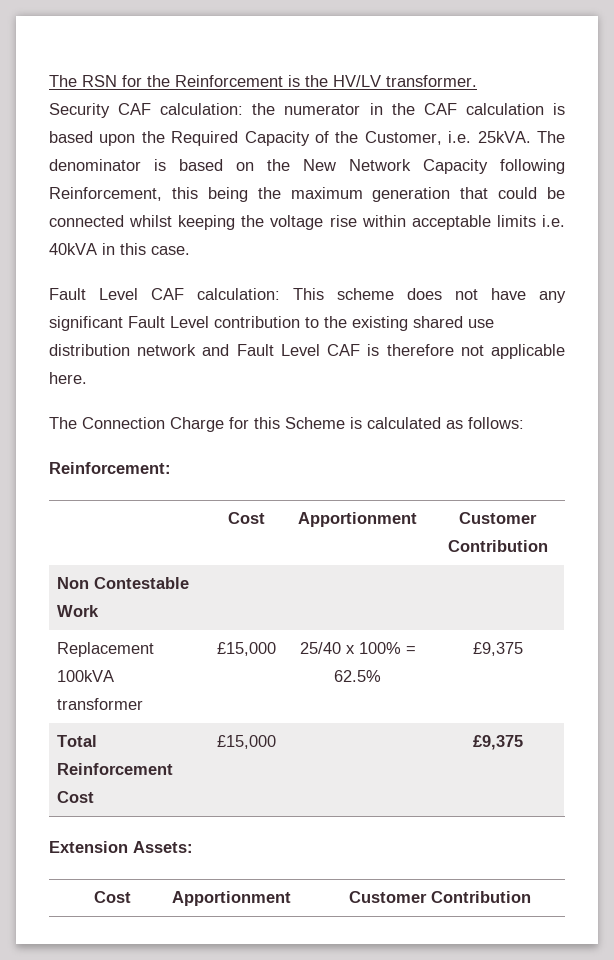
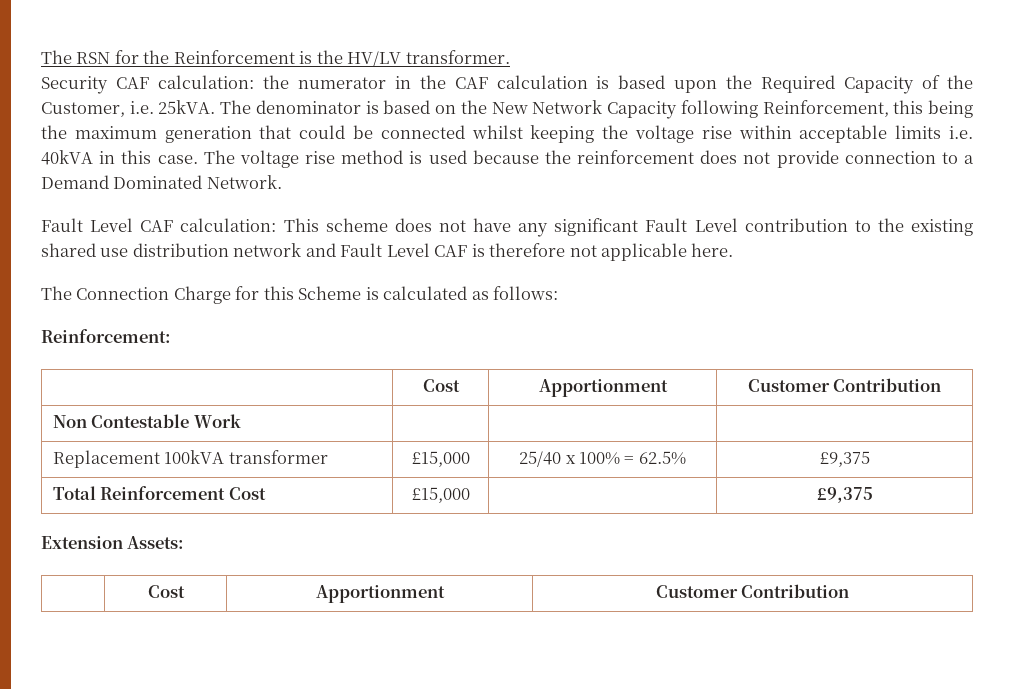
(190, 250) none -> [203,150,974,168] [41,175,282,189] The voltage rise method is used because the reinforcement does not provide connection to a Demand Dominated Network.

